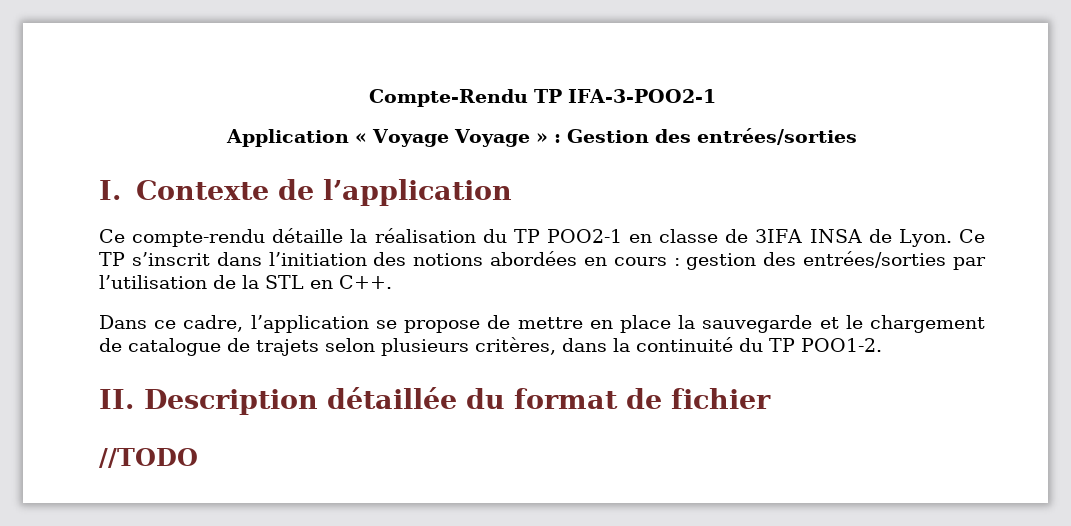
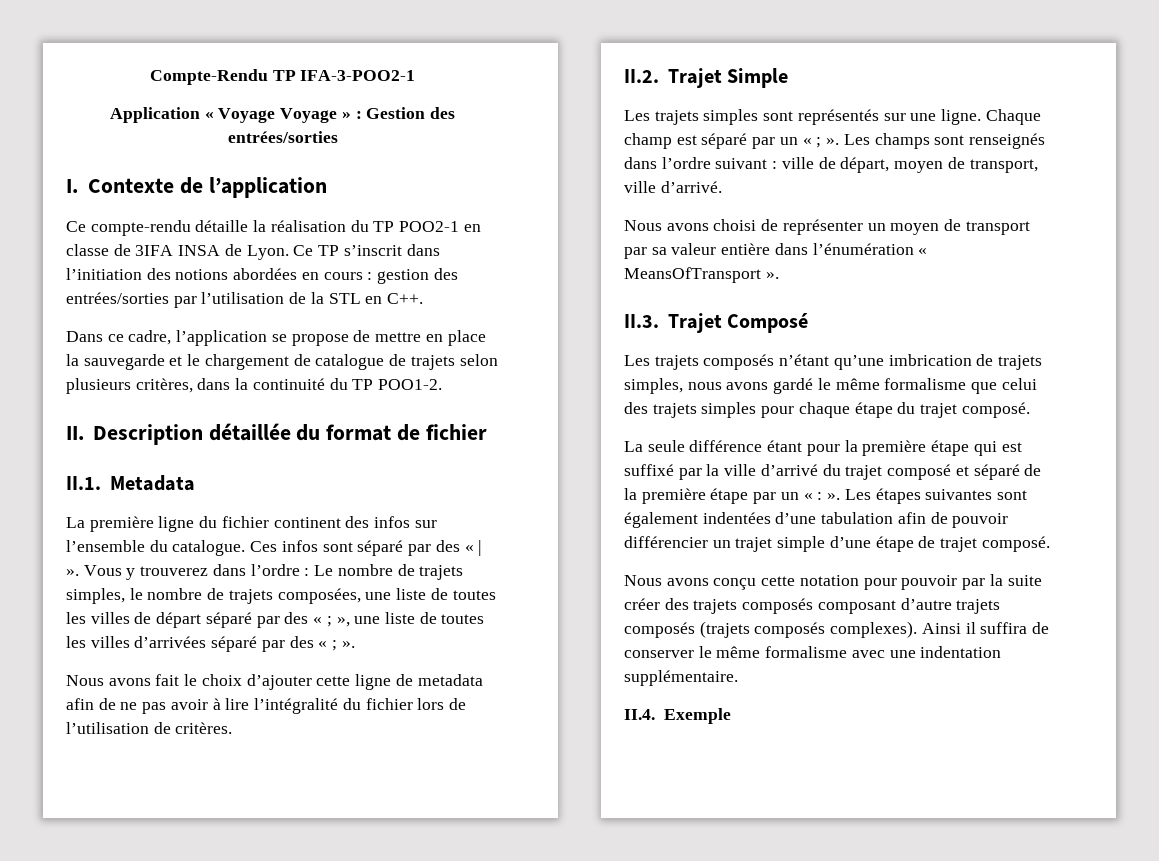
[99,448,198,468] //TODO -> [66,475,195,491] [66,516,437,532] [66,540,483,556] [66,564,464,580] [66,588,496,604] [66,612,485,628] [66,636,355,652] [66,674,483,690] [66,698,466,714] [66,722,233,734] [624,68,789,88] [624,109,1041,125] [624,133,1045,149] [624,157,1038,173] [624,181,722,193] [624,219,1030,235] [624,243,928,259] [624,267,779,283] [624,313,809,333] [624,354,1043,370] [624,378,1037,394] [624,402,1030,418] [624,440,1022,456] [624,464,1042,480] [624,488,1027,504] [624,512,1009,528] [624,536,1050,552] [624,574,1042,590] [624,598,1001,614] [624,621,1050,638] [624,646,1002,658] [624,670,738,686] [624,708,731,724] II.1. Metadata // La première ligne du fichier continent des infos sur l’ensemble du catalogue. Ces infos sont séparé par des « | ». Vous y trouverez dans l’ordre : Le nombre de trajets simples, le nombre de trajets composées, une liste de toutes les villes de départ séparé par des « ; », une liste de toutes les villes d’arrivées séparé par des « ; ». // Nous avons fait le choix d’ajouter cette ligne de metadata afin de ne pas avoir à lire l’intégralité du fichier lors de l’utilisation de critères. // II.2. Trajet Simple // Les trajets simples sont représentés sur une ligne. Chaque champ est séparé par un « ; ». Les champs sont renseignés dans l’ordre suivant : ville de départ, moyen de transport, ville d’arrivé. // Nous avons choisi de représenter un moyen de transport par sa valeur entière dans l’énumération « MeansOfTransport ». // II.3. Trajet Composé // Les trajets composés n’étant qu’une imbrication de trajets simples, nous avons gardé le même formalisme que celui des trajets simples pour chaque étape du trajet composé. // La seule différence étant pour la première étape qui est suffixé par la ville d’arrivé du trajet composé et séparé de la première étape par un « : ». Les étapes suivantes sont également indentées d’une tabulation afin de pouvoir différencier un trajet simple d’une étape de trajet composé. // Nous avons conçu cette notation pour pouvoir par la suite créer des trajets composés composant d’autre trajets composés (trajets composés complexes). Ainsi il suffira de conserver le même formalisme avec une indentation supplémentaire. // II.4. Exemple

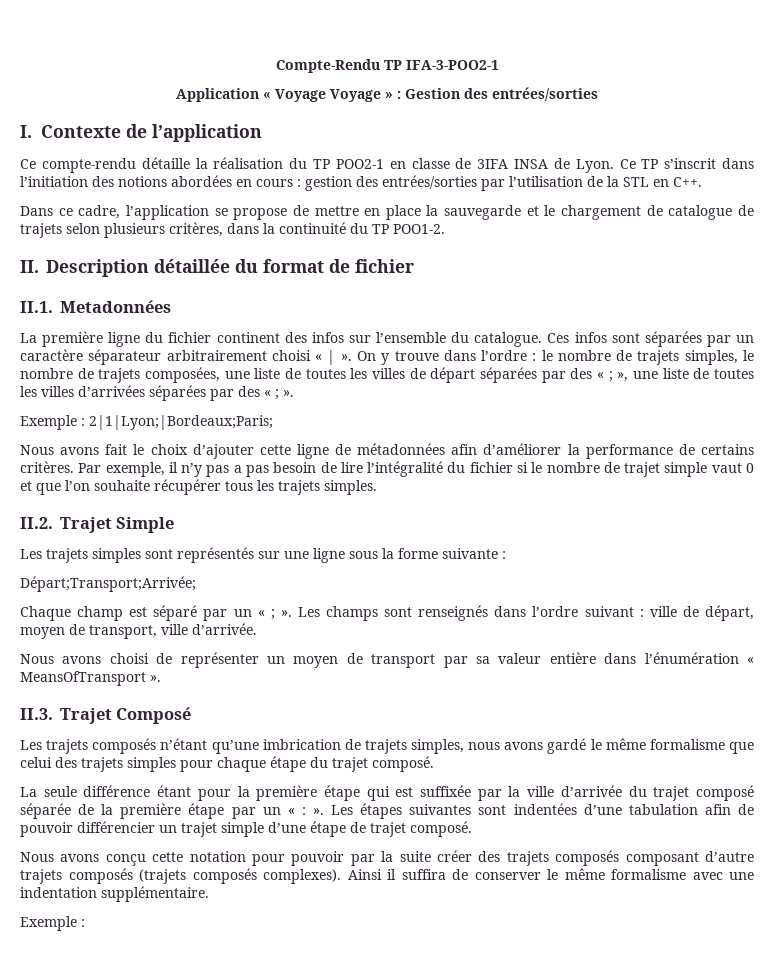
[109,475,195,491] Metadata -> [60,300,171,313] Metadonnées
[357,540,483,556] [66,565,209,580] séparé par des « | ». Vous y trouverez -> [644,331,755,347] [20,349,439,365] séparées par un caractère séparateur arbitrairement choisi « | ». On y trouve
[314,565,334,576] Le -> [541,350,553,361] le
[205,612,252,628] séparé -> [480,367,538,383] séparées
[211,636,258,652] séparé -> [149,385,206,401] séparées
(355, 644) none -> [20,415,273,430] // Exemple : 2|1|Lyon;|Bordeaux;Paris;
[417,674,483,686] [66,698,466,714] [66,722,233,734] metadata afin de ne pas avoir à lire l’intégralité du fichier lors de l’utilisation de critères. -> [357,443,754,459] [20,461,755,477] [20,479,377,495] métadonnées afin d’améliorer la performance de certains critères. Par exemple, il n’y pas a pas besoin de lire l’intégralité du fichier si le nombre de trajet simple vaut 0 et que l’on souhaite récupérer tous les trajets simples.
[941,109,982,125] ligne. -> [313,548,506,563] [20,576,196,592] ligne sous la forme suivante : // Départ;Transport;Arrivée; //
[660,181,722,193] d’arrivé. -> [192,623,257,635] d’arrivée.
[624,464,674,476] suffixé -> [420,785,472,797] suffixée
[760,464,818,476] d’arrivé -> [560,785,622,797] d’arrivée
[955,464,1020,480] et séparé -> [20,803,71,819] séparée
[624,512,698,528] également -> (507, 810) none
[624,708,731,724] II.4. Exemple -> [20,916,85,931] Exemple :

